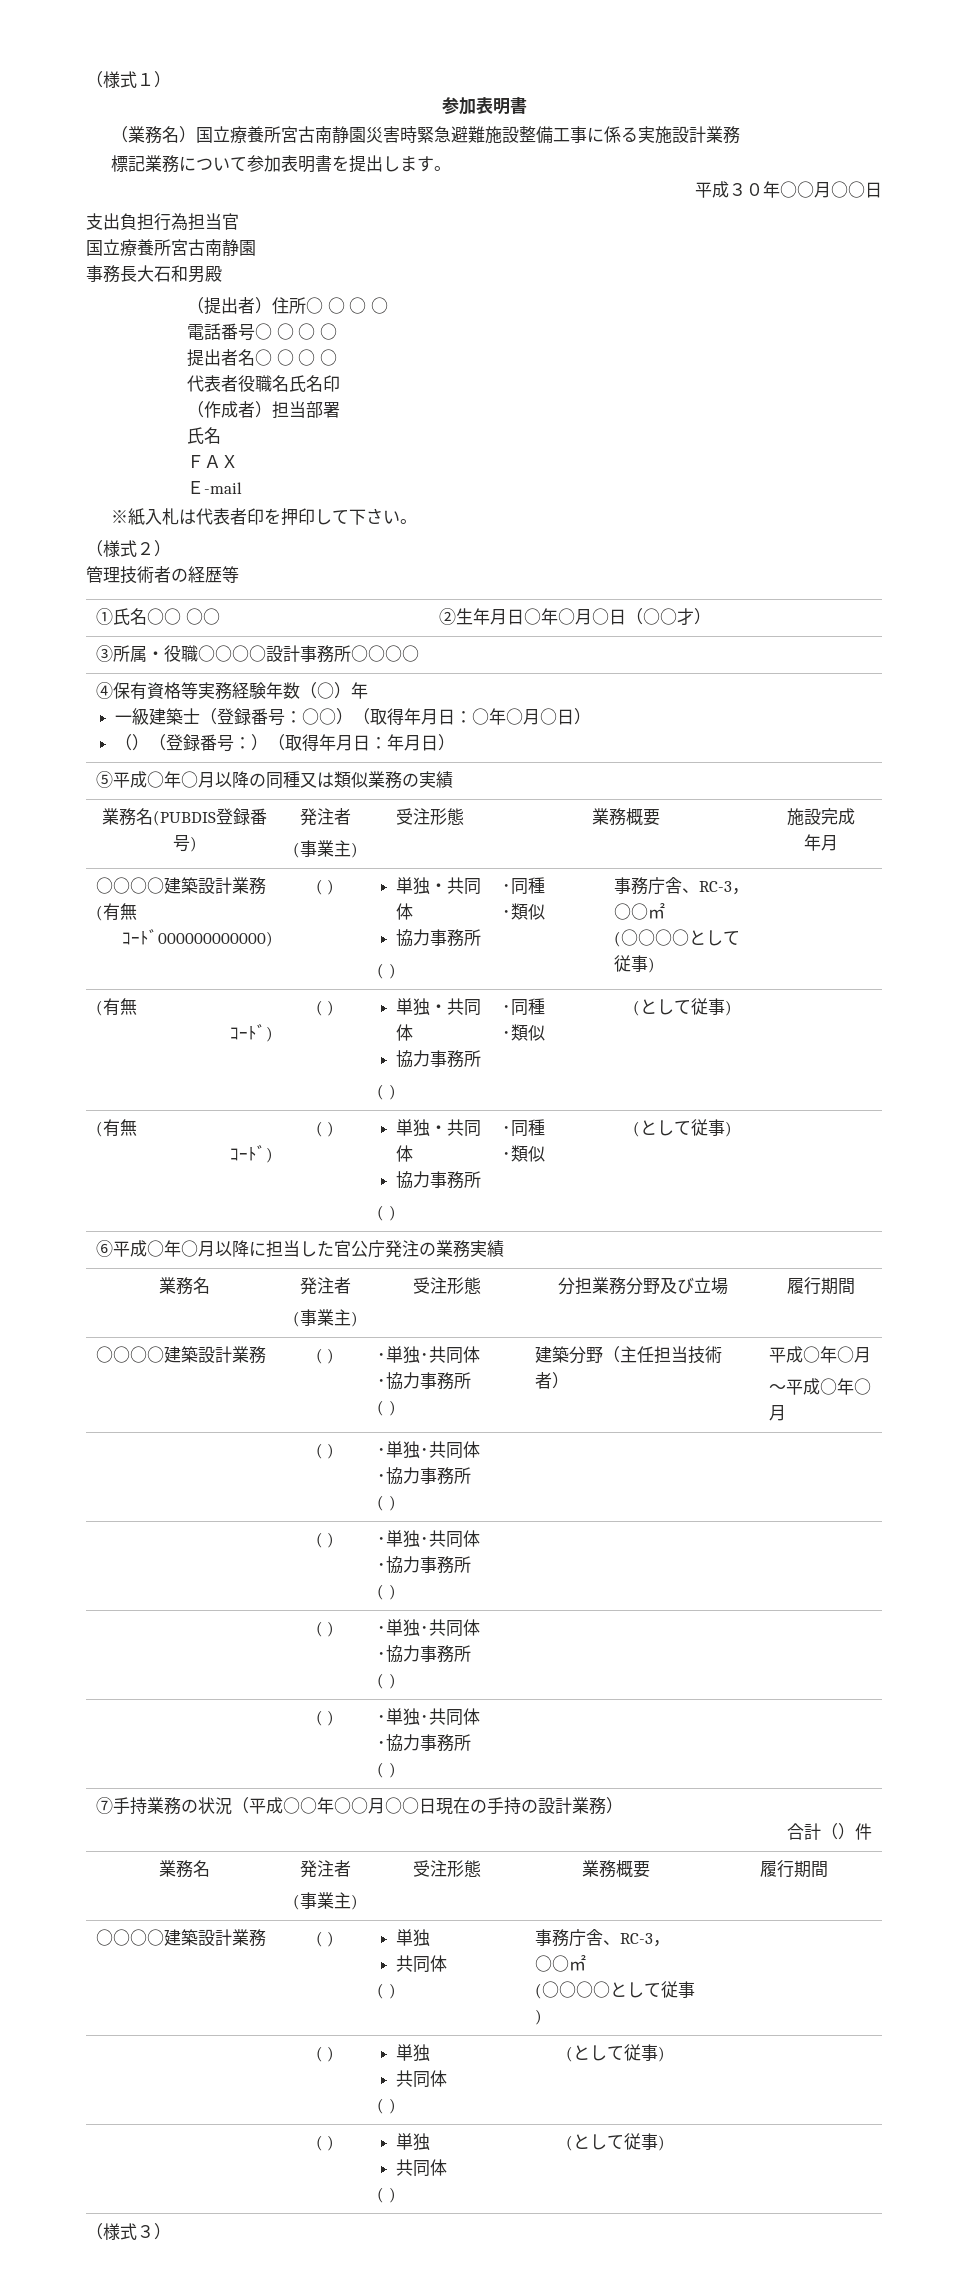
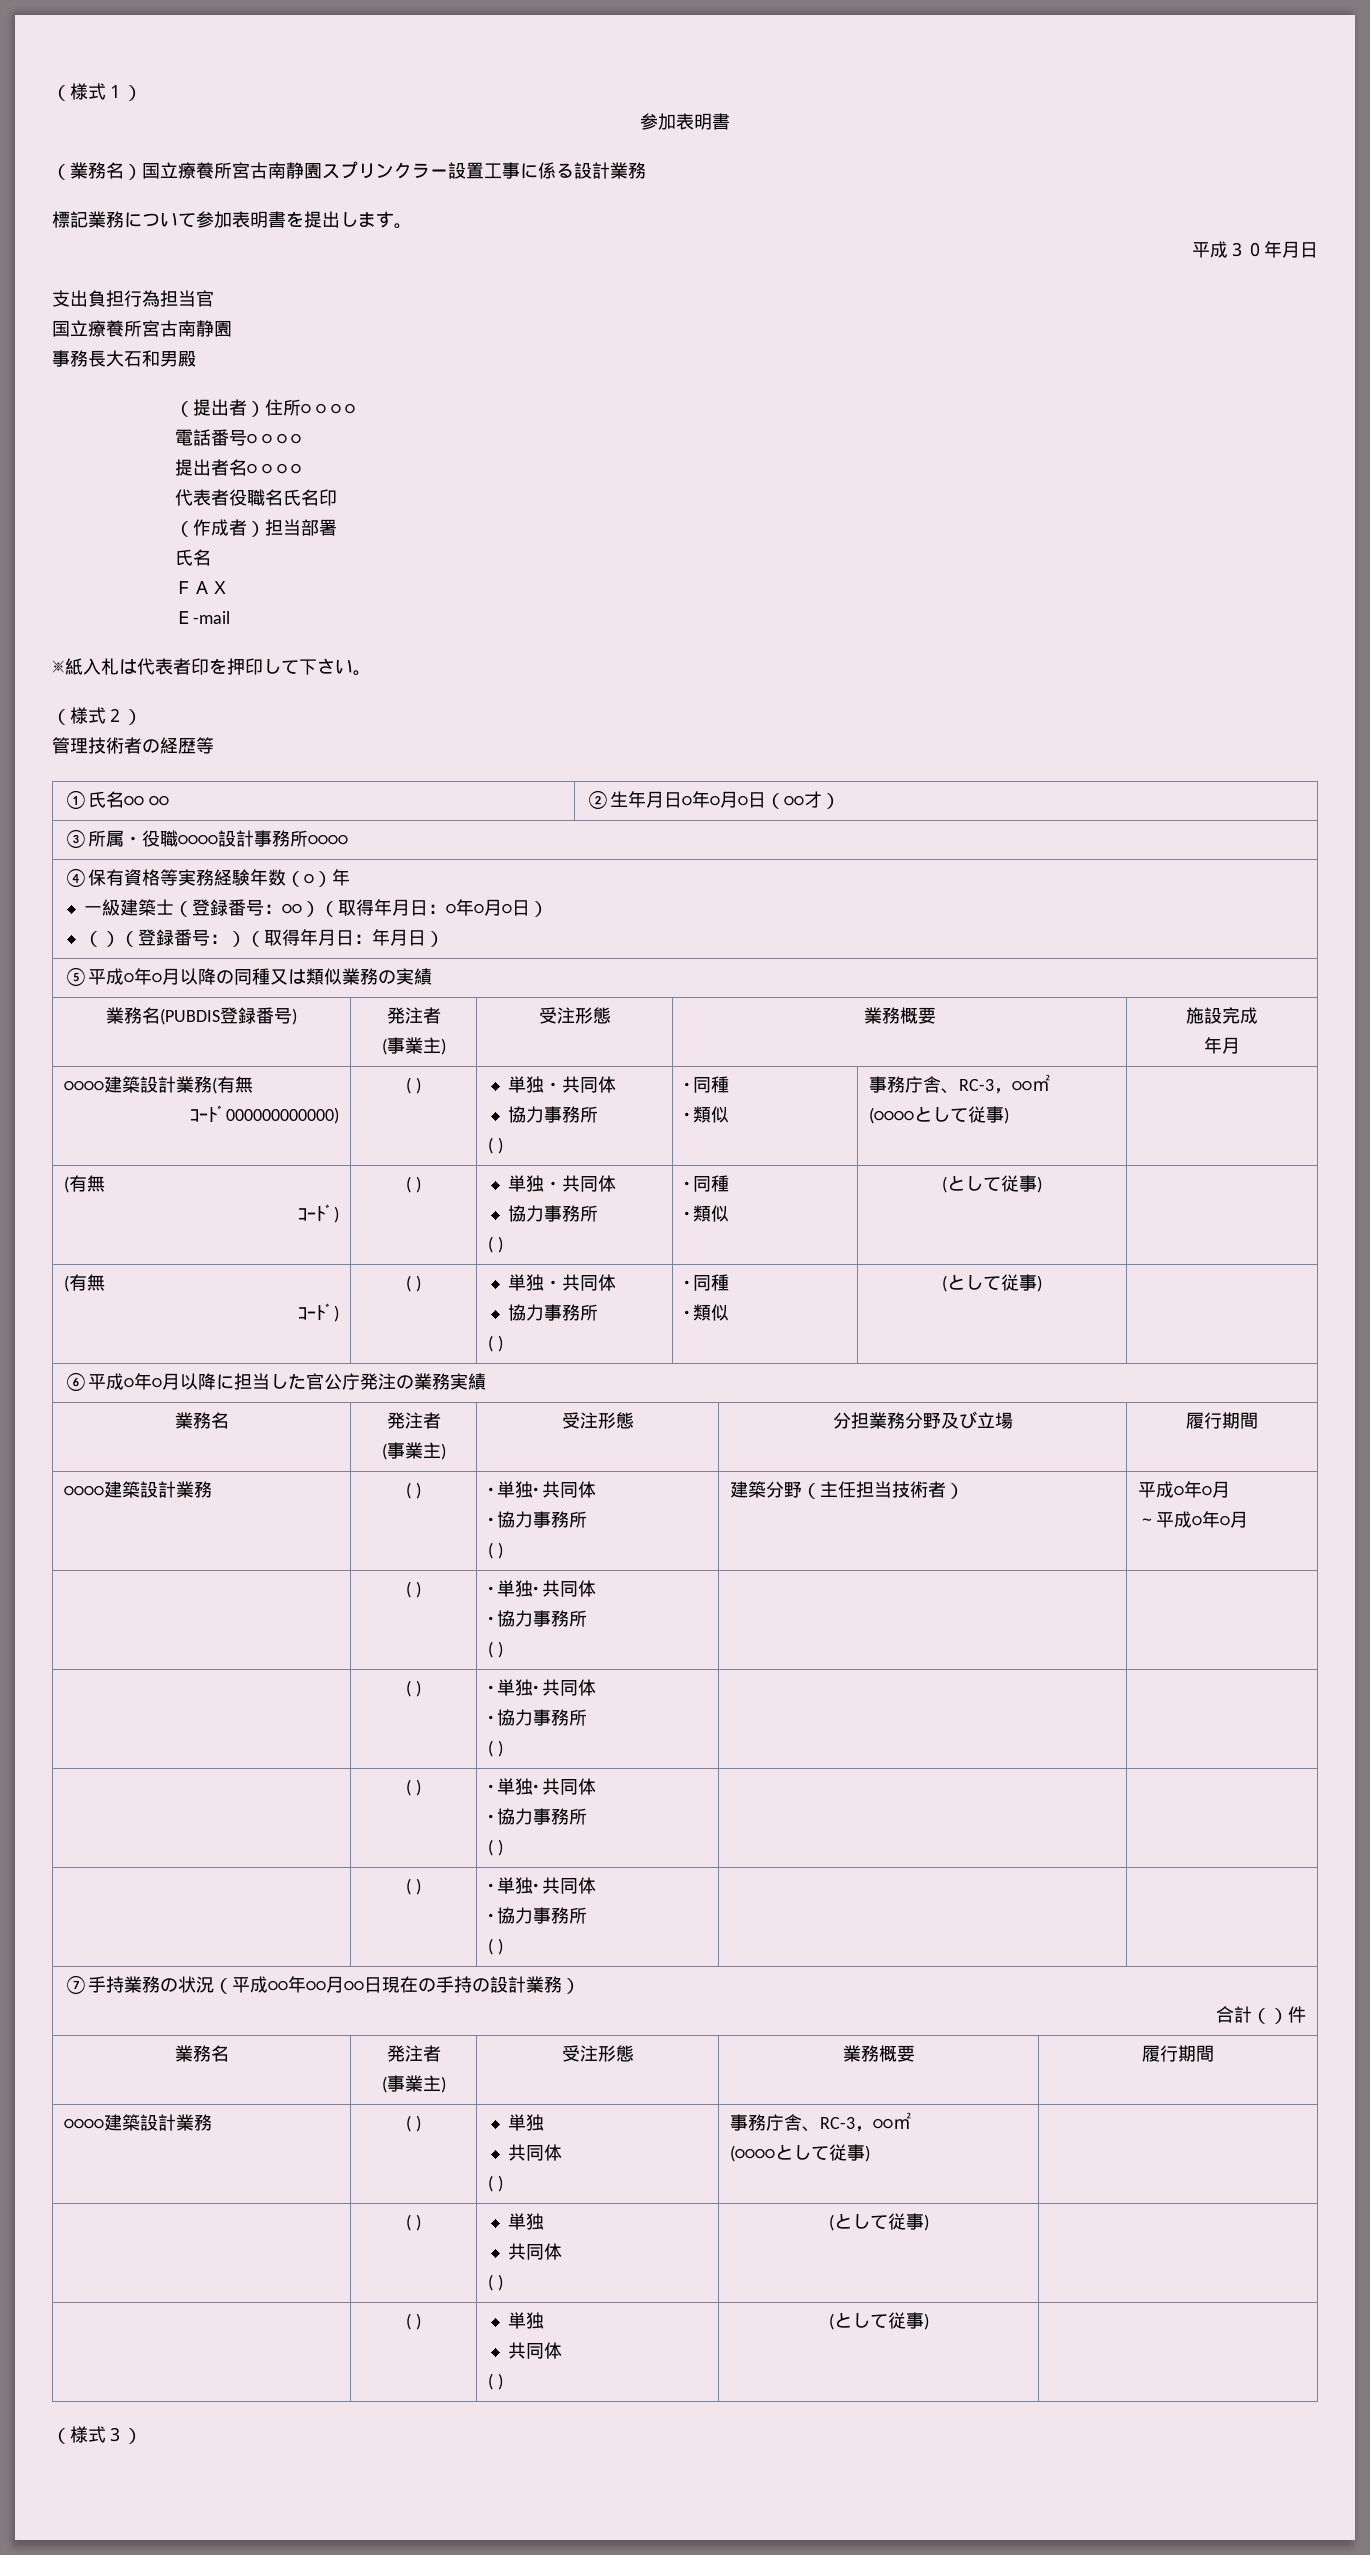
[365,126,553,144] 災害時緊急避難施設整備 -> [322,161,484,179] スプリンクラー設置
[637,126,672,144] 実施 -> (574, 170) none
[780,181,865,198] ○○月○○ -> [1282,241,1300,258] 月

